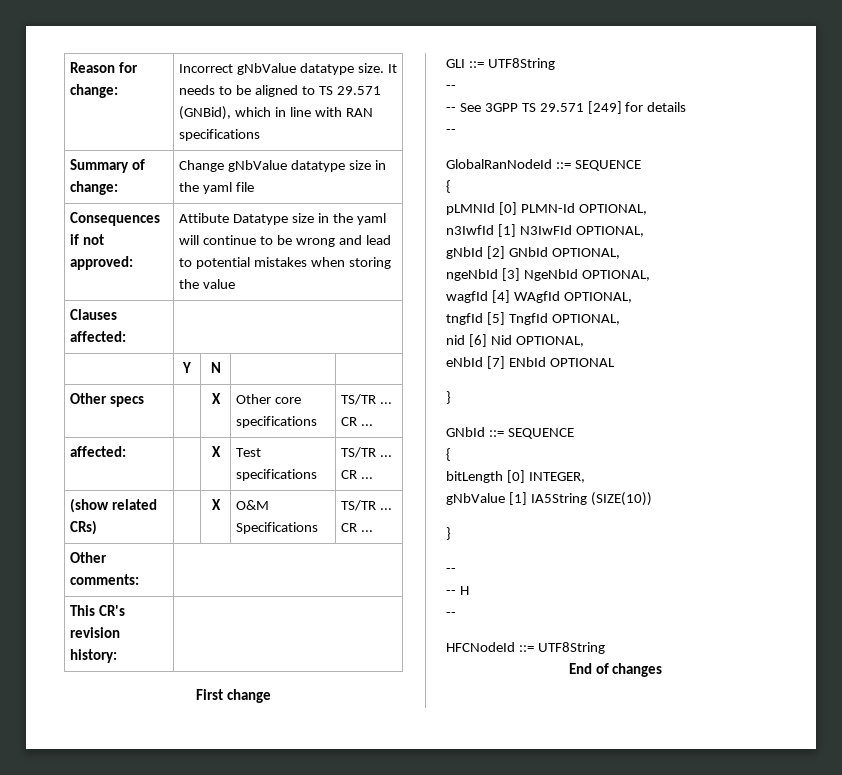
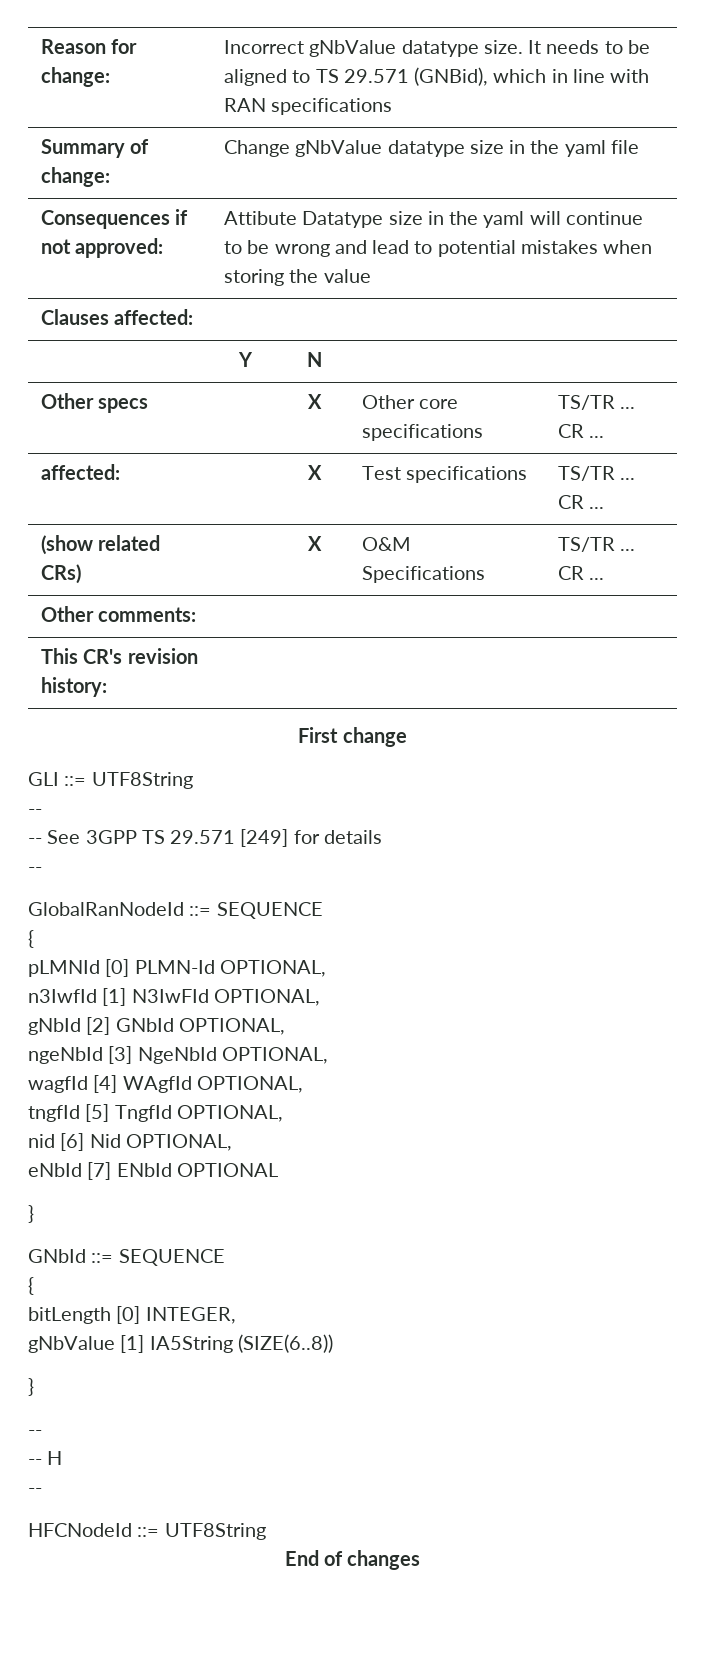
[590,492,652,506] (SIZE(10)) -> [237,1334,333,1353] (SIZE(6..8))

